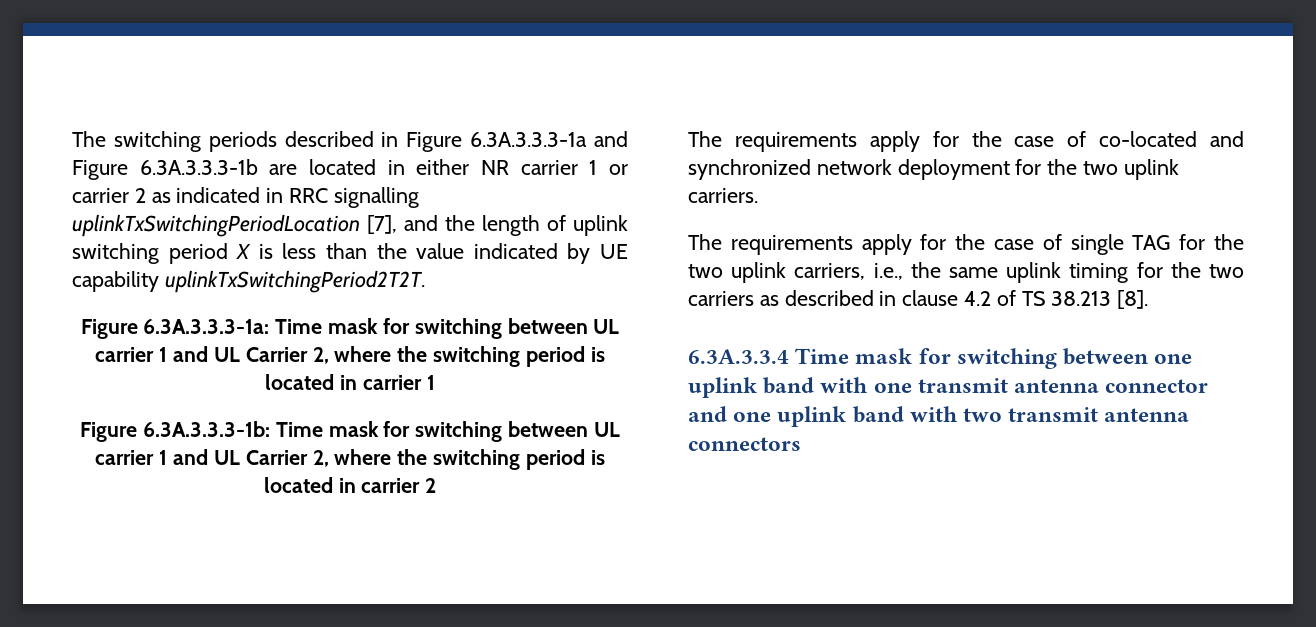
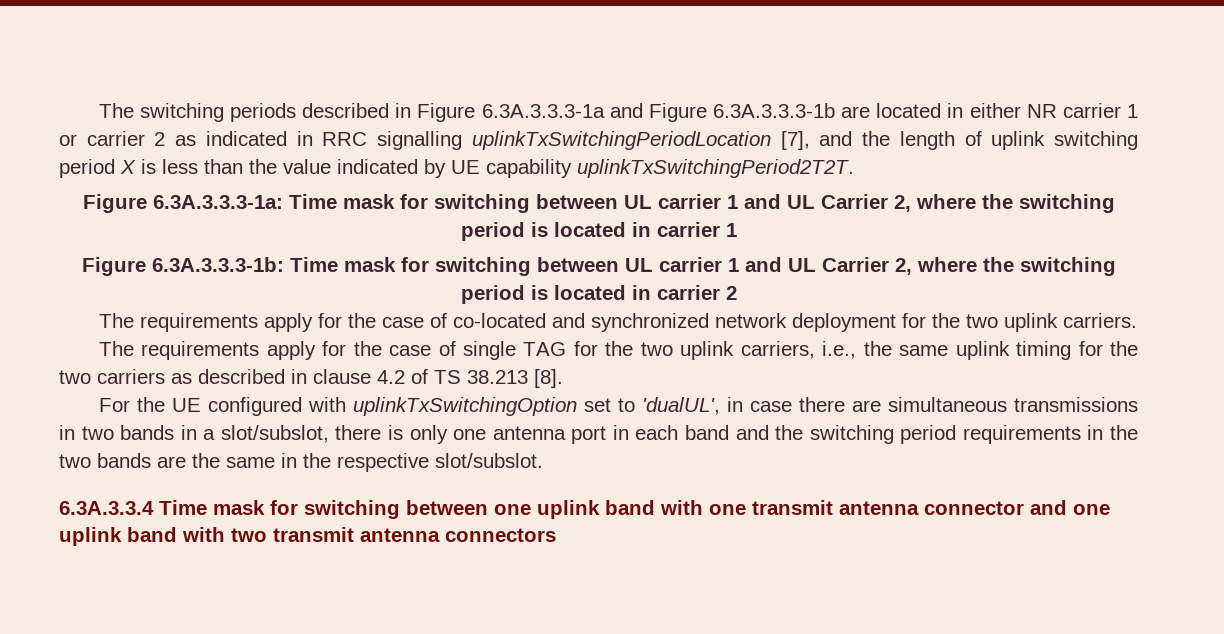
(1149, 299) none -> [98,397,1139,416] [59,425,1138,444] [59,453,543,472] // For the UE configured with uplinkTxSwitchingOption set to 'dualUL', in case there are simultaneous transmissions in two bands in a slot/subslot, there is only one antenna port in each band and the switching period requirements in the two bands are the same in the respective slot/subslot.

